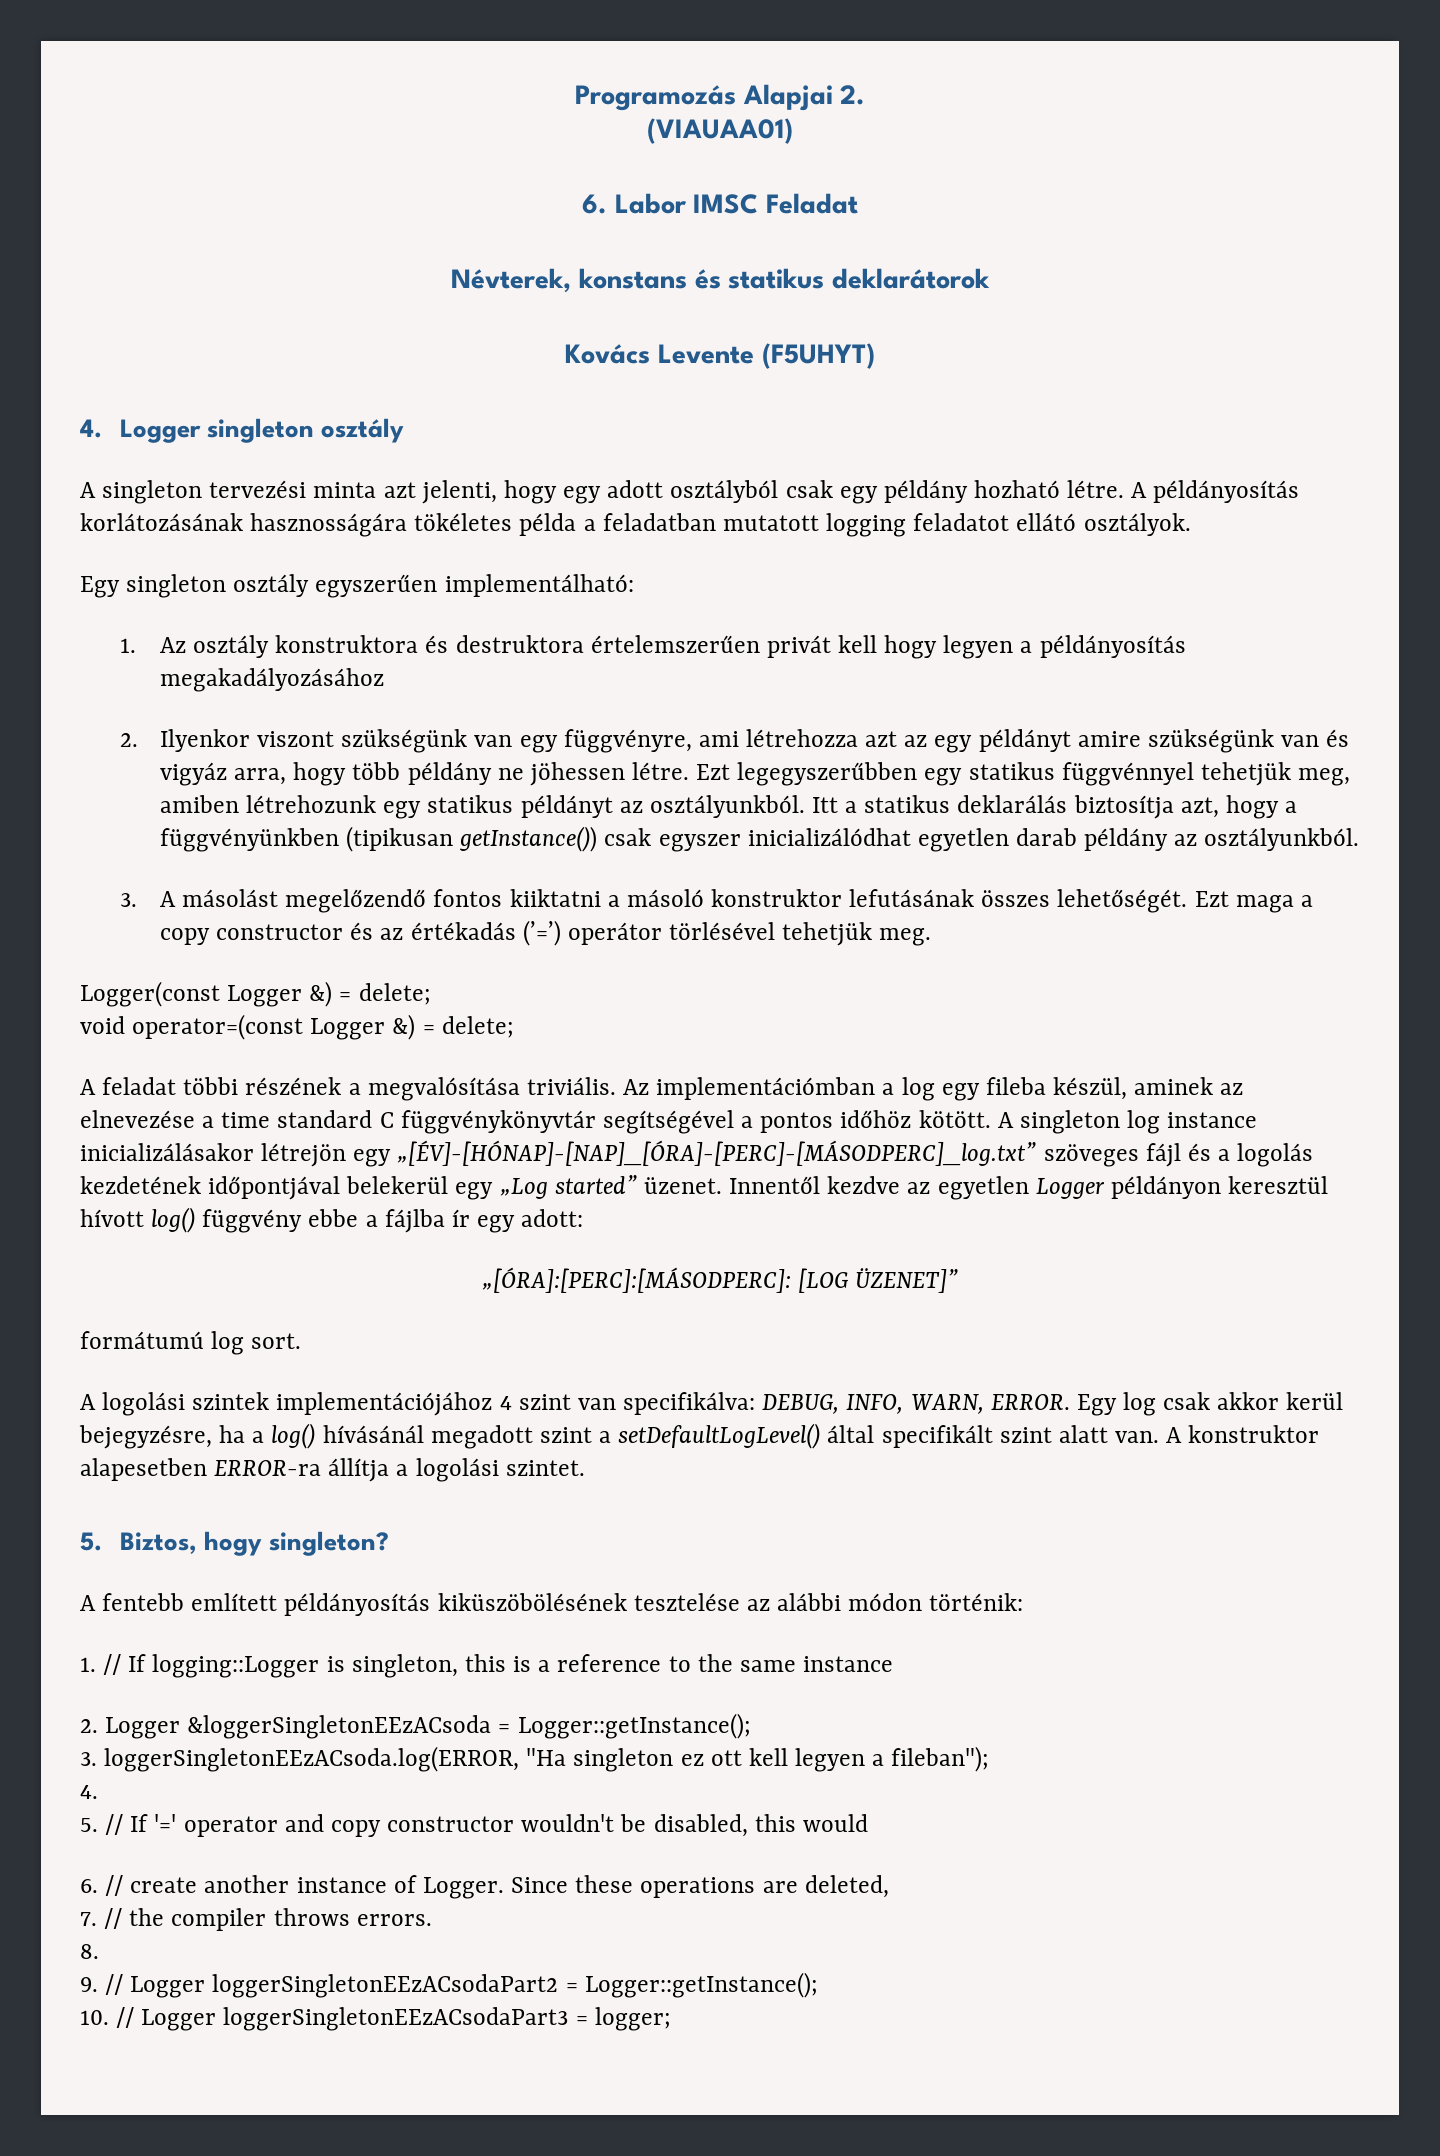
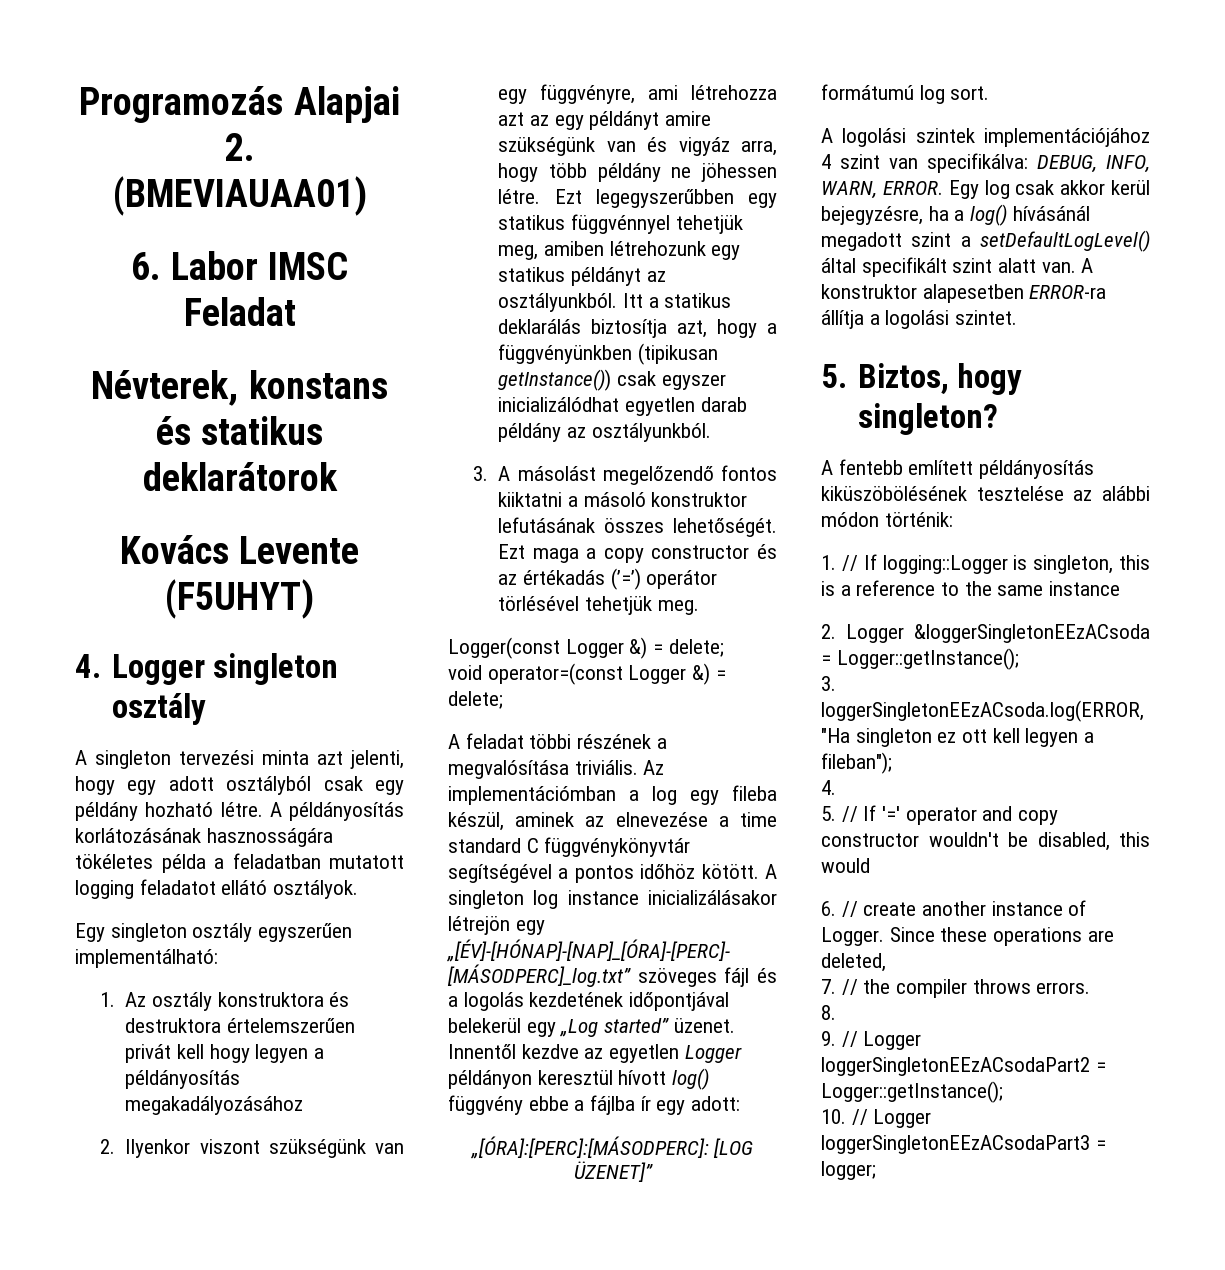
[647,118,793,144] (VIAUAA01) -> [112,176,367,216] (BMEVIAUAA01)

